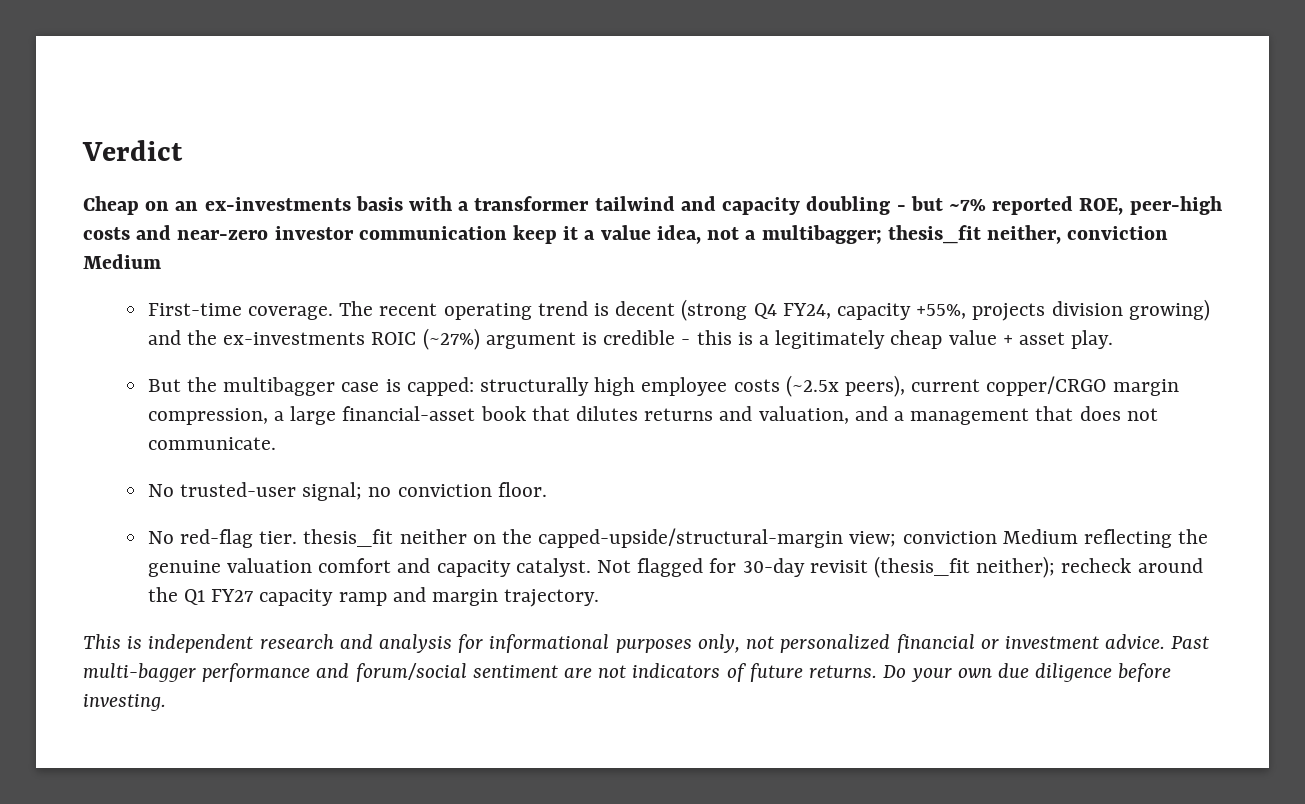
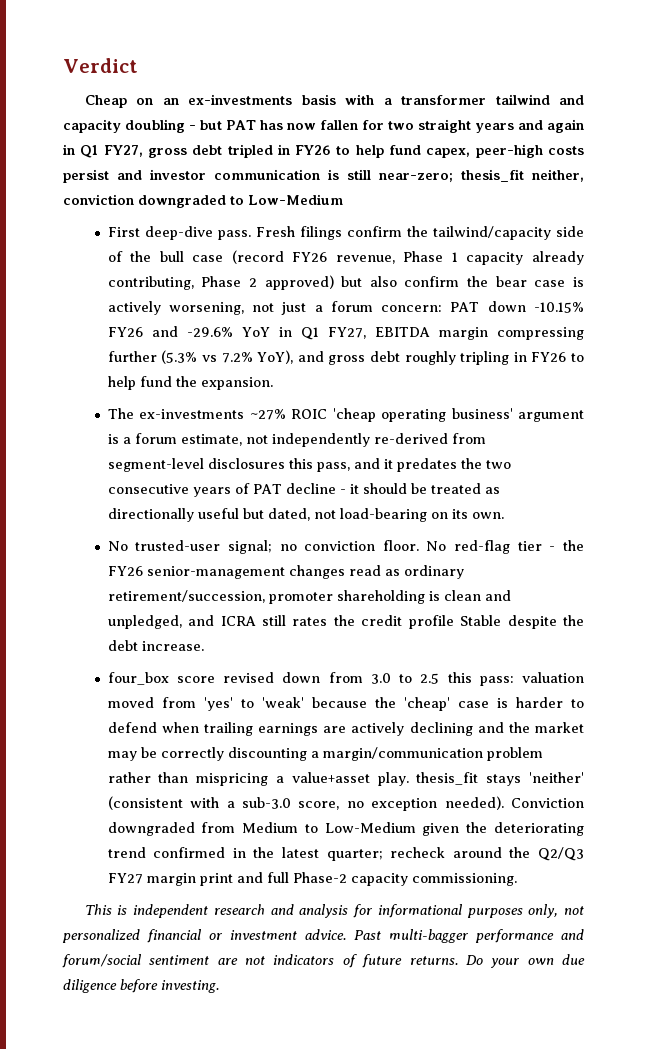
[948,196,1222,215] [83,225,1169,244] [83,254,161,269] [147,299,1210,321] [147,328,1114,350] [147,375,1179,397] [147,406,1158,425] [147,437,276,450] ~7% reported ROE, peer-high costs and near-zero investor communication keep it a value idea, not a multibagger; thesis_fit neither, conviction Medium // First-time coverage. The recent operating trend is decent (strong Q4 FY24, capacity +55%, projects division growing) and the ex-investments ROIC (~27%) argument is credible - this is a legitimately cheap value + asset play. // But the multibagger case is capped: structurally high employee costs (~2.5x peers), current copper/CRGO margin compression, a large financial-asset book that dilutes returns and valuation, and a management that does not communicate. -> [226,119,584,133] [63,144,585,158] [63,169,584,183] [63,194,343,208] [107,226,584,240] [107,250,584,265] [107,275,584,290] [107,301,584,315] [107,326,584,340] [107,350,584,365] [107,376,273,390] [107,408,584,422] [107,433,486,447] [107,458,511,472] [107,483,500,497] [107,508,504,522] PAT has now fallen for two straight years and again in Q1 FY27, gross debt tripled in FY26 to help fund capex, peer-high costs persist and investor communication is still near-zero; thesis_fit neither, conviction downgraded to Low-Medium // First deep-dive pass. Fresh filings confirm the tailwind/capacity side of the bull case (record FY26 revenue, Phase 1 capacity already contributing, Phase 2 approved) but also confirm the bear case is actively worsening, not just a forum concern: PAT down -10.15% FY26 and -29.6% YoY in Q1 FY27, EBITDA margin compressing further (5.3% vs 7.2% YoY), and gross debt roughly tripling in FY26 to help fund the expansion. // The ex-investments ~27% ROIC 'cheap operating business' argument is a forum estimate, not independently re-derived from segment-level disclosures this pass, and it predates the two consecutive years of PAT decline - it should be treated as directionally useful but dated, not load-bearing on its own.
(547, 489) // -> (419, 545) none
[259,528,1209,548] [147,556,1203,578] [147,587,600,607] tier. thesis_fit neither on the capped-upside/structural-margin view; conviction Medium reflecting the genuine valuation comfort and capacity catalyst. Not flagged for 30-day revisit (thesis_fit neither); recheck around the Q1 FY27 capacity ramp and margin trajectory. -> [517,540,584,551] [107,565,464,579] [107,590,511,604] [107,615,585,629] [107,640,204,651] [107,672,584,686] [107,697,584,711] [107,722,585,736] [107,747,543,761] [107,772,584,786] [107,796,584,811] [107,822,584,836] [107,847,584,861] [107,872,517,886] tier - the FY26 senior-management changes read as ordinary retirement/succession, promoter shareholding is clean and unpledged, and ICRA still rates the credit profile Stable despite the debt increase. // four_box score revised down from 3.0 to 2.5 this pass: valuation moved from 'yes' to 'weak' because the 'cheap' case is harder to defend when trailing earnings are actively declining and the market may be correctly discounting a margin/communication problem rather than mispricing a value+asset play. thesis_fit stays 'neither' (consistent with a sub-3.0 score, no exception needed). Conviction downgraded from Medium to Low-Medium given the deteriorating trend confirmed in the latest quarter; recheck around the Q2/Q3 FY27 margin print and full Phase-2 capacity commissioning.

